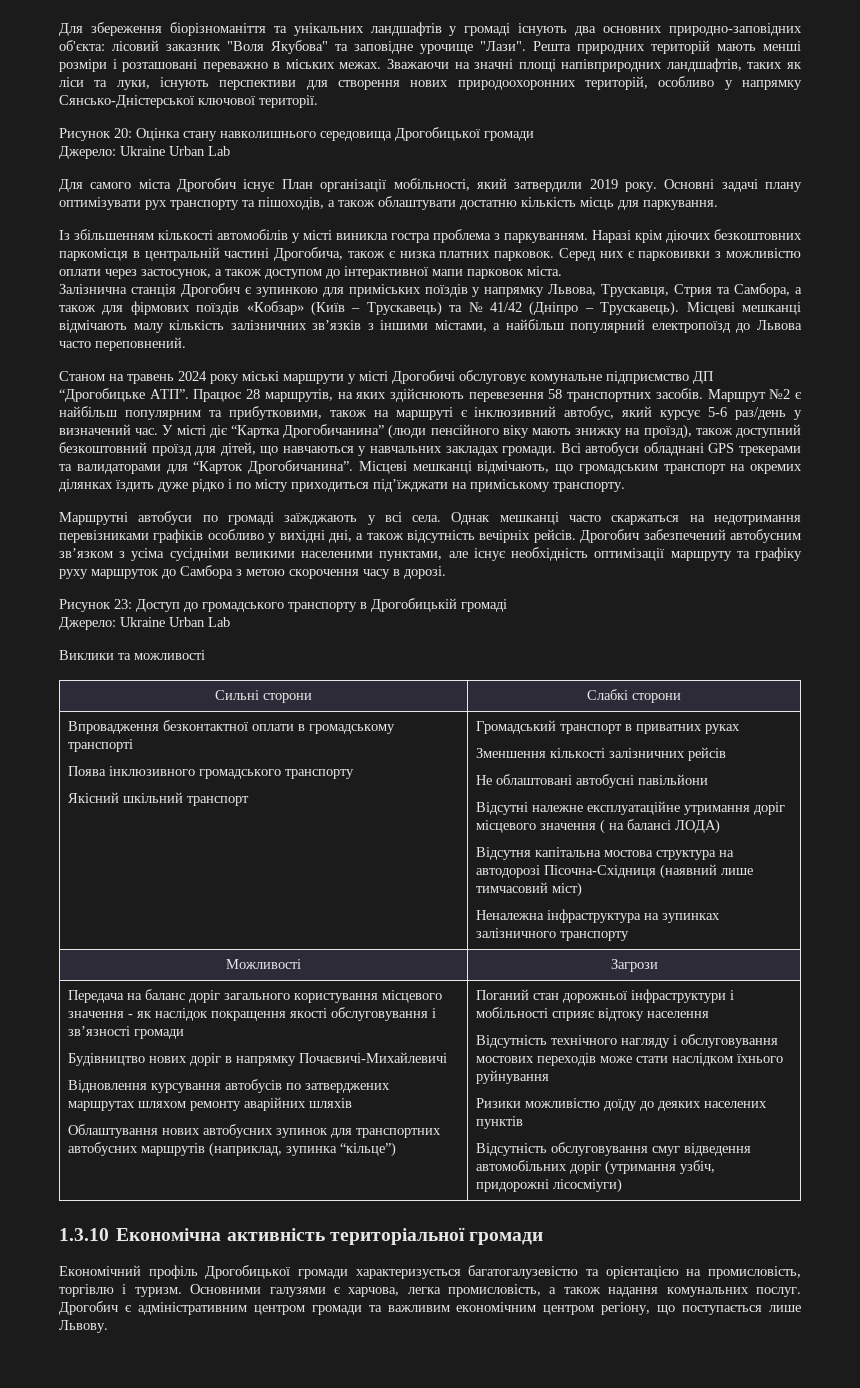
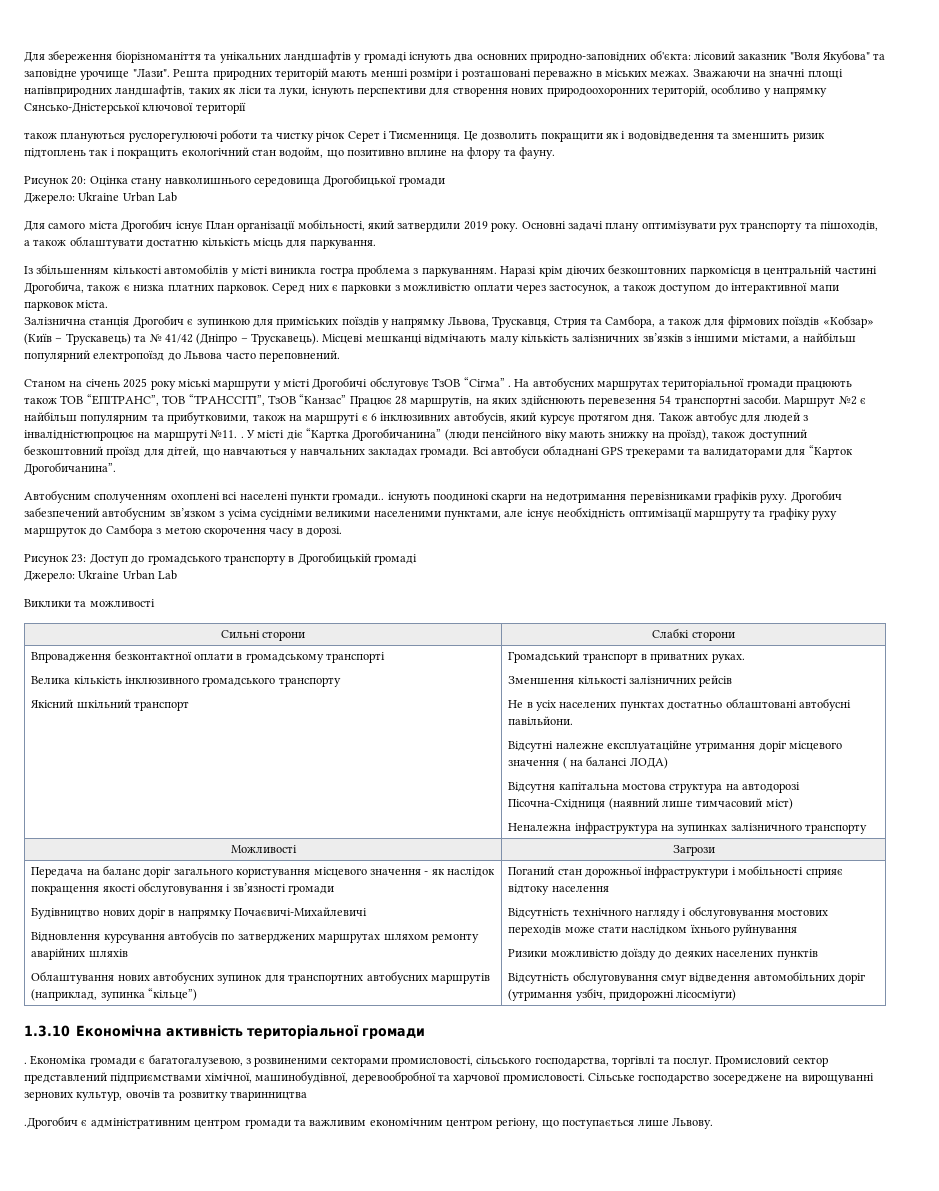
[259,95,318,108] території. -> [195,102,246,114] [24,129,825,142] [24,147,555,159] території // також плануються руслорегулюючі роботи та чистку річок Серет і Тисменниця. Це дозволить покращити як і водовідведення та зменшить ризик підтоплень так і покращить екологічний стан водойм, що позитивно вплине на флору та фауну.
[638,251,711,261] парковивки -> [341,284,392,294] парковки
[127,371,207,384] травень 2024 -> [85,378,148,388] січень 2025
[530,371,714,384] [59,388,189,402] комунальне підприємство ДП “Дрогобицьке АТП”. -> [432,377,853,390] [24,394,347,406] ТзОВ “Сігма” . На автобусних маршрутах територіальної громади працюють також ТОВ “ЕПІТРАНС”, ТОВ “ТРАНССІТІ”, ТзОВ “Канзас”
[548,388,703,402] 58 транспортних засобів. -> [659,394,781,407] 54 транспортні засоби.
[474,406,803,420] [59,424,159,435] інклюзивний автобус, який курсує 5-6 раз/день у визначений час. -> [371,411,809,424] [24,430,244,441] 6 інклюзивних автобусів, який курсує протягом дня. Також автобус для людей з інвалідністюпроцює на маршруті №11. .
[358,461,802,474] [59,479,625,492] [59,511,801,525] [59,529,576,543] Місцеві мешканці відмічають, що громадським транспорт на окремих ділянках їздить дуже рідко і по місту приходиться під’їжджати на приміському транспорту. // Маршрутні автобуси по громаді заїжджають у всі села. Однак мешканці часто скаржаться на недотримання перевізниками графіків особливо у вихідні дні, а також відсутність вечірніх рейсів. -> [24,490,788,503] // Автобусним сполученням охоплені всі населені пункти громади.. існують поодинокі скарги на недотримання перевізниками графіків руху.
[68,766,107,776] Поява -> [31,676,122,684] Велика кількість
[705,724,741,734] руках -> [711,653,745,663] руках.
(493, 780) none -> [526,700,723,711] в усіх населених пунктах достатньо
[638,774,709,785] павільйони -> [508,716,574,725] павільйони.
[604,1099,638,1111] доїду -> [621,948,657,960] доїзду
[59,1265,801,1279] [59,1284,801,1297] [59,1301,118,1315] Економічний профіль Дрогобицької громади характеризується багатогалузевістю та орієнтацією на промисловість, торгівлю і туризм. Основними галузями є харчова, легка промисловість, а також надання комунальних послуг. Дрогобич -> [24,1054,828,1067] [24,1071,874,1084] [24,1090,307,1101] [24,1116,78,1129] . Економіка громади є багатогалузевою, з розвиненими секторами промисловості, сільського господарства, торгівлі та послуг. Промисловий сектор представлений підприємствами хімічної, машинобудівної, деревообробної та харчової промисловості. Сільське господарство зосереджене на вирощуванні зернових культур, овочів та розвитку тваринництва // .Дрогобич

